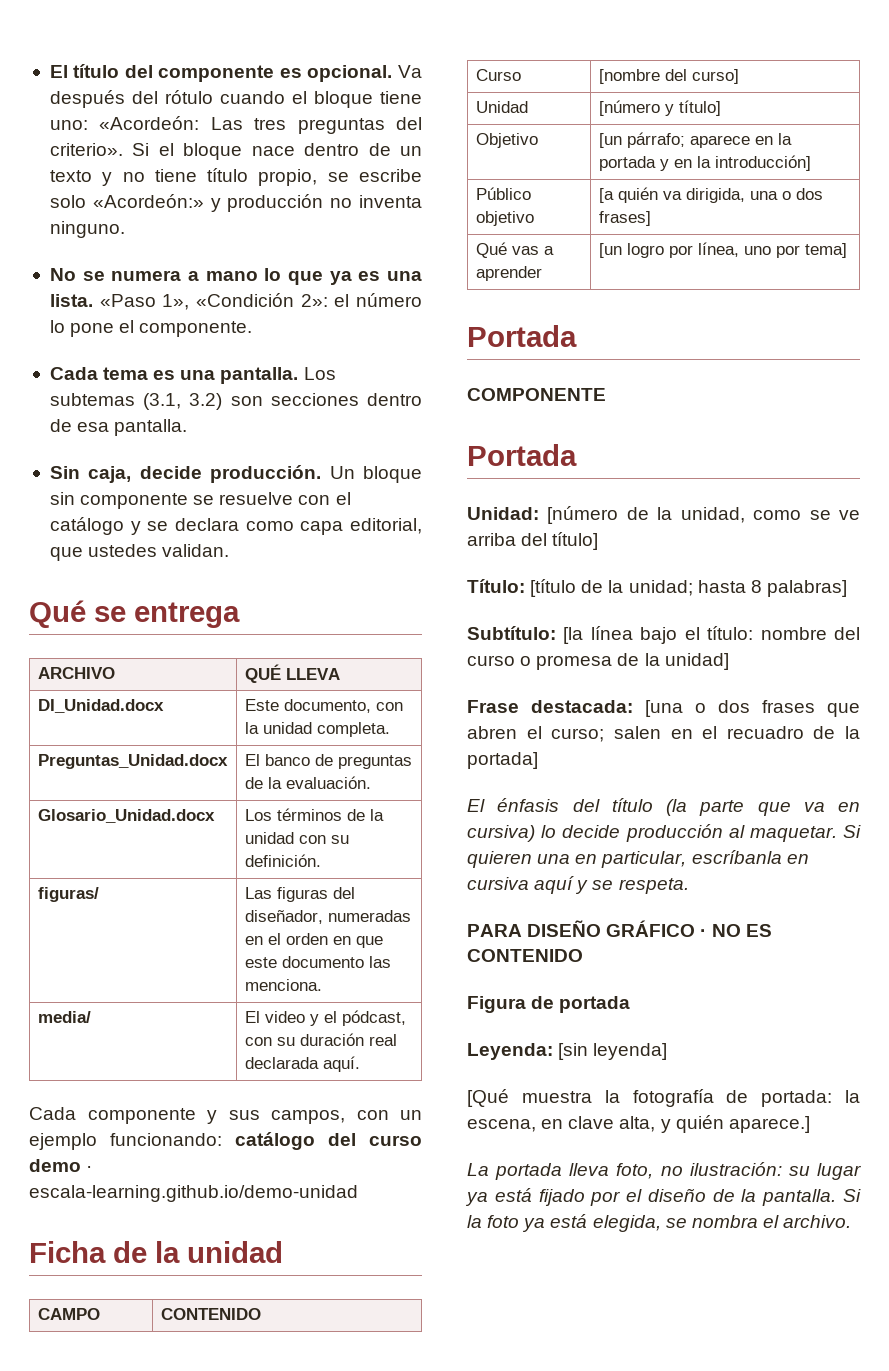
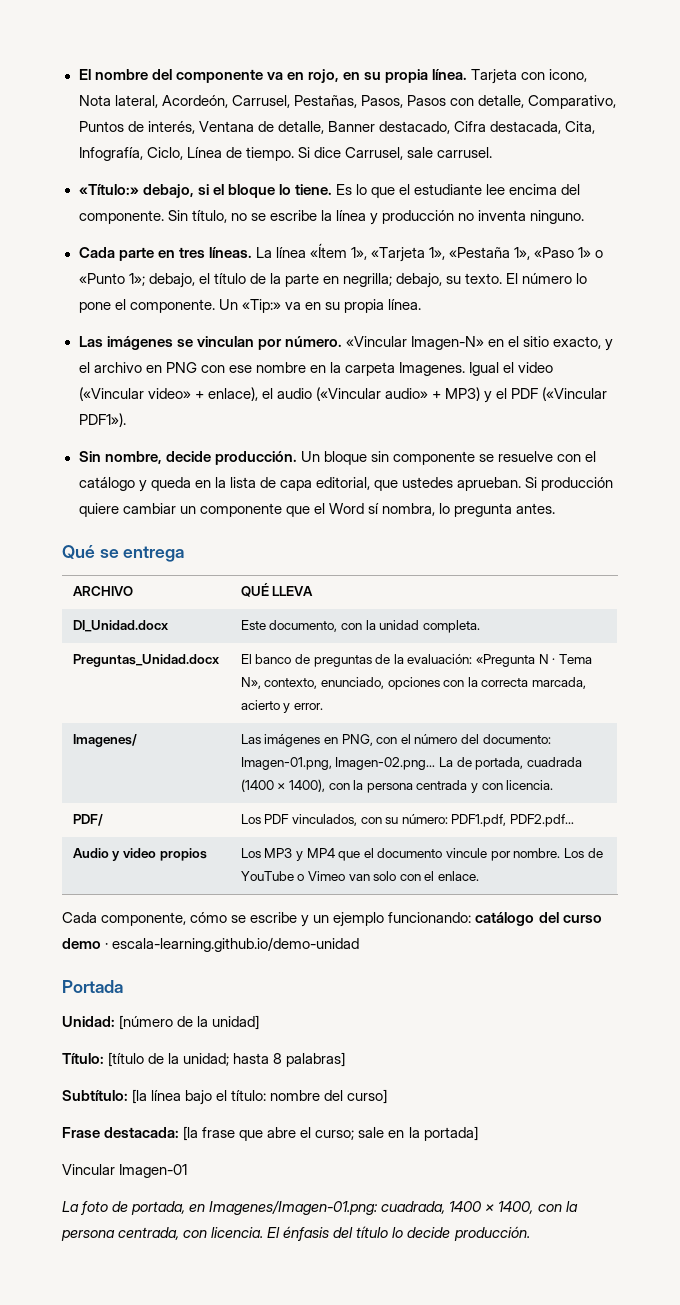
[49,64,120,78] El título -> [78,69,148,80] El nombre
[279,65,422,82] [49,90,422,108] [49,116,423,134] [49,143,422,160] [49,168,423,186] [49,194,204,208] es opcional. Va después del rótulo cuando el bloque tiene uno: «Acordeón: Las tres preguntas del criterio». Si el bloque nace dentro de un texto y no tiene título propio, se escribe solo «Acordeón:» -> [266,69,588,84] [78,95,616,109] [78,121,595,134] [78,147,492,161] [78,184,581,198] [78,210,366,224] va en rojo, en su propia línea. Tarjeta con icono, Nota lateral, Acordeón, Carrusel, Pestañas, Pasos, Pasos con detalle, Comparativo, Puntos de interés, Ventana de detalle, Banner destacado, Cifra destacada, Cita, Infografía, Ciclo, Línea de tiempo. Si dice Carrusel, sale carrusel. // «Título:» debajo, si el bloque lo tiene. Es lo que el estudiante lee encima del componente. Sin título, no se escribe la línea
[49,268,423,285] [49,293,350,310] No se numera a mano lo que ya es una lista. «Paso 1», «Condición 2»: el -> [78,243,604,262] [78,273,519,288] Cada parte en tres líneas. La línea «Ítem 1», «Tarjeta 1», «Pestaña 1», «Paso 1» o «Punto 1»; debajo, el título de la parte en negrilla; debajo, su texto. El
[49,367,336,384] [49,393,422,410] [49,419,188,436] [49,466,132,483] // Cada tema es una pantalla. Los subtemas (3.1, 3.2) son secciones dentro de esa pantalla. // Sin caja, -> [218,299,421,313] [78,336,614,351] [78,362,554,376] [78,387,608,403] [78,413,126,427] [78,451,162,464] Un «Tip:» va en su propia línea. // Las imágenes se vinculan por número. «Vincular Imagen-N» en el sitio exacto, y el archivo en PNG con ese nombre en la carpeta Imagenes. Igual el video («Vincular video» + enlace), el audio («Vincular audio» + MP3) y el PDF («Vincular PDF1»). // Sin nombre,
[147,518,422,535] [49,544,230,561] se declara como capa editorial, que ustedes validan. -> [150,477,614,491] [78,503,556,517] queda en la lista de capa editorial, que ustedes aprueban. Si producción quiere cambiar un componente que el Word sí nombra, lo pregunta antes.
[285,776,371,789] [37,809,215,823] [244,808,384,821] [244,832,349,844] [244,854,321,867] [37,887,99,902] [244,887,355,902] [244,910,411,924] [244,933,383,948] [244,956,391,968] [244,979,322,991] [37,1011,91,1023] [244,1010,406,1026] [244,1033,397,1046] [244,1056,360,1072] [29,1107,389,1124] evaluación. // Glosario_Unidad.docx | Los términos de la unidad con su definición. // figuras/ | Las figuras del diseñador, numeradas en el orden en que este documento las menciona. // media/ | El video y el pódcast, con su duración real declarada aquí. // Cada componente y sus campos, con -> [407,654,593,667] [240,677,587,690] [240,700,323,713] [72,734,137,747] [240,734,551,747] [240,757,582,770] [240,779,554,793] [72,814,103,826] [240,814,575,827] [72,848,207,861] [240,848,603,861] [240,871,480,881] [62,912,310,927] evaluación: «Pregunta N · Tema N», contexto, enunciado, opciones con la correcta marcada, acierto y error. // Imagenes/ | Las imágenes en PNG, con el número del documento: Imagen-01.png, Imagen-02.png… La de portada, cuadrada (1400 × 1400), con la persona centrada y con licencia. // PDF/ | Los PDF vinculados, con su número: PDF1.pdf, PDF2.pdf… // Audio y video propios | Los MP3 y MP4 que el documento vincule por nombre. Los de YouTube o Vimeo van solo con el enlace. // Cada componente, cómo se escribe y
[29,1241,283,1263] [37,1308,100,1320] [160,1308,261,1320] [475,69,521,81] [598,69,739,84] [475,101,528,113] [598,100,721,116] [475,133,538,148] [598,132,792,148] [598,155,811,171] [475,187,531,200] [475,211,534,226] [598,187,823,203] [598,211,651,226] [475,242,554,258] [475,266,542,281] [598,242,847,258] [467,325,577,347] [467,388,606,401] // Ficha de la unidad // CAMPO | CONTENIDO // Curso | [nombre del curso] // Unidad | [número y título] // Objetivo | [un párrafo; aparece en la portada y en la introducción] // Público objetivo | [a quién va dirigida, una o dos frases] // Qué vas a aprender | [un logro por línea, uno por tema] // Portada // COMPONENTE -> (360, 944) none
[680,507,860,523] [467,532,599,550] unidad, como se ve arriba del título] -> [212,1015,260,1030] unidad]
[467,653,729,670] [467,700,860,717] [467,726,860,742] [467,752,538,769] [467,798,860,816] [467,824,861,842] [467,850,809,868] [467,876,689,894] [467,920,772,937] [467,949,583,962] [467,996,631,1013] [467,1043,668,1060] [467,1089,860,1107] [467,1115,810,1133] [467,1162,861,1180] [465,1188,861,1206] [467,1214,852,1232] curso o promesa de la unidad] // Frase destacada: [una o dos frases que abren el curso; salen en el recuadro de la portada] // El énfasis del título (la parte que va en cursiva) lo decide producción al maquetar. Si quieren una en particular, escríbanla en cursiva aquí y se respeta. // PARA DISEÑO GRÁFICO · NO ES CONTENIDO // Figura de portada // Leyenda: [sin leyenda] // [Qué muestra la fotografía de portada: la escena, en clave alta, y quién aparece.] // La portada lleva foto, no ilustración: su lugar ya está fijado por el diseño de la pantalla. Si la foto ya está elegida, se nombra el archivo. -> [347,1089,388,1104] [62,1126,478,1141] [62,1164,188,1178] [62,1200,578,1215] [61,1226,530,1241] curso] // Frase destacada: [la frase que abre el curso; sale en la portada] // Vincular Imagen-01 // La foto de portada, en Imagenes/Imagen-01.png: cuadrada, 1400 × 1400, con la persona centrada, con licencia. El énfasis del título lo decide producción.

